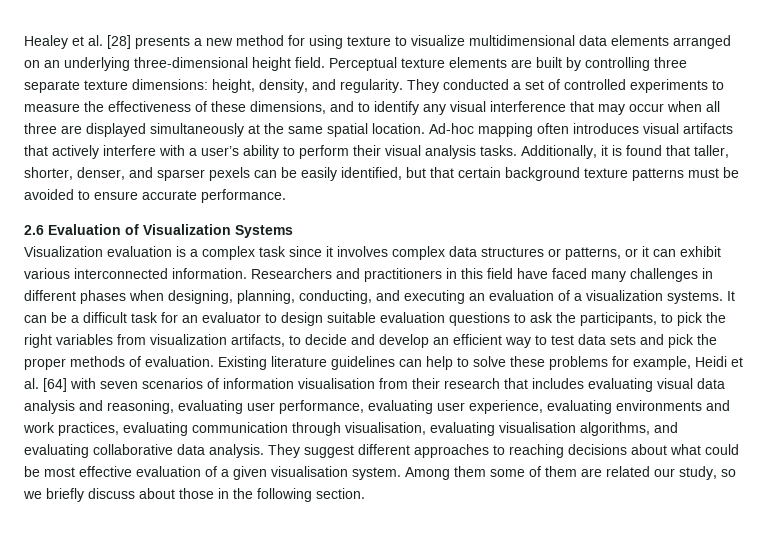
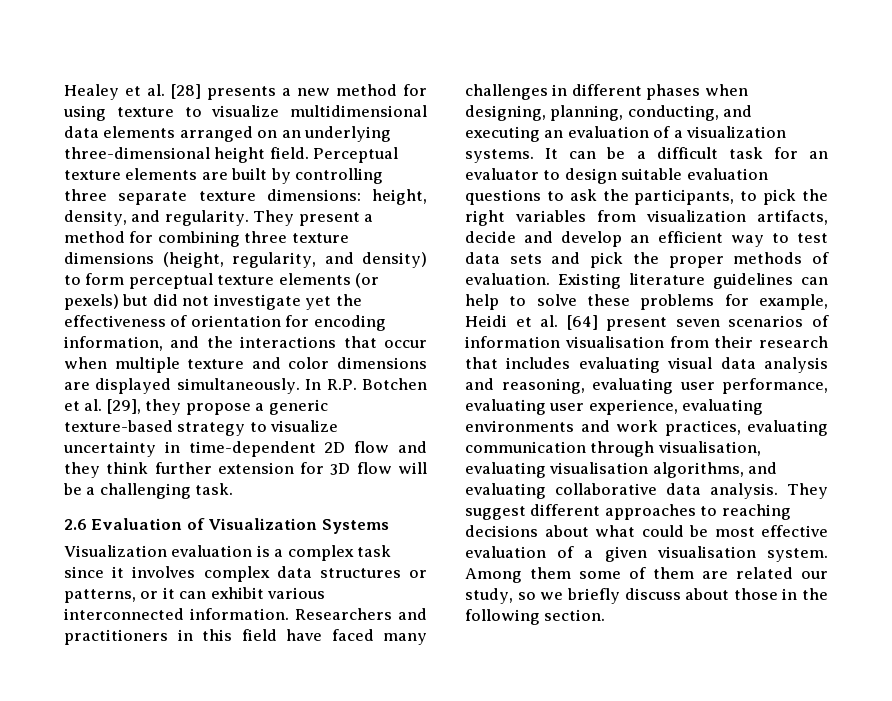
[443,79,724,93] [24,101,720,115] [24,123,733,137] [24,145,729,159] [24,167,739,181] [24,189,286,203] conducted a set of controlled experiments to measure the effectiveness of these dimensions, and to identify any visual interference that may occur when all three are displayed simultaneously at the same spatial location. Ad-hoc mapping often introduces visual artifacts that actively interfere with a user’s ability to perform their visual analysis tasks. Additionally, it is found that taller, shorter, denser, and sparser pexels can be easily identified, but that certain background texture patterns must be avoided to ensure accurate performance. -> [298,212,374,226] [64,231,349,247] [64,252,427,268] [64,273,380,289] [64,294,362,310] [64,315,386,331] [64,336,427,351] [64,357,427,373] [64,378,427,394] [64,399,328,415] [64,420,339,436] [63,441,428,457] [64,462,427,478] [63,483,234,499] present a method for combining three texture dimensions (height, regularity, and density) to form perceptual texture elements (or pexels) but did not investigate yet the effectiveness of orientation for encoding information, and the interactions that occur when multiple texture and color dimensions are displayed simultaneously. In R.P. Botchen et al. [29], they propose a generic texture-based strategy to visualize uncertainty in time-dependent 2D flow and they think further extension for 3D flow will be a challenging task.
[289,335,301,345] to -> (828, 217) none
[70,378,96,389] with -> [606,317,668,331] present

